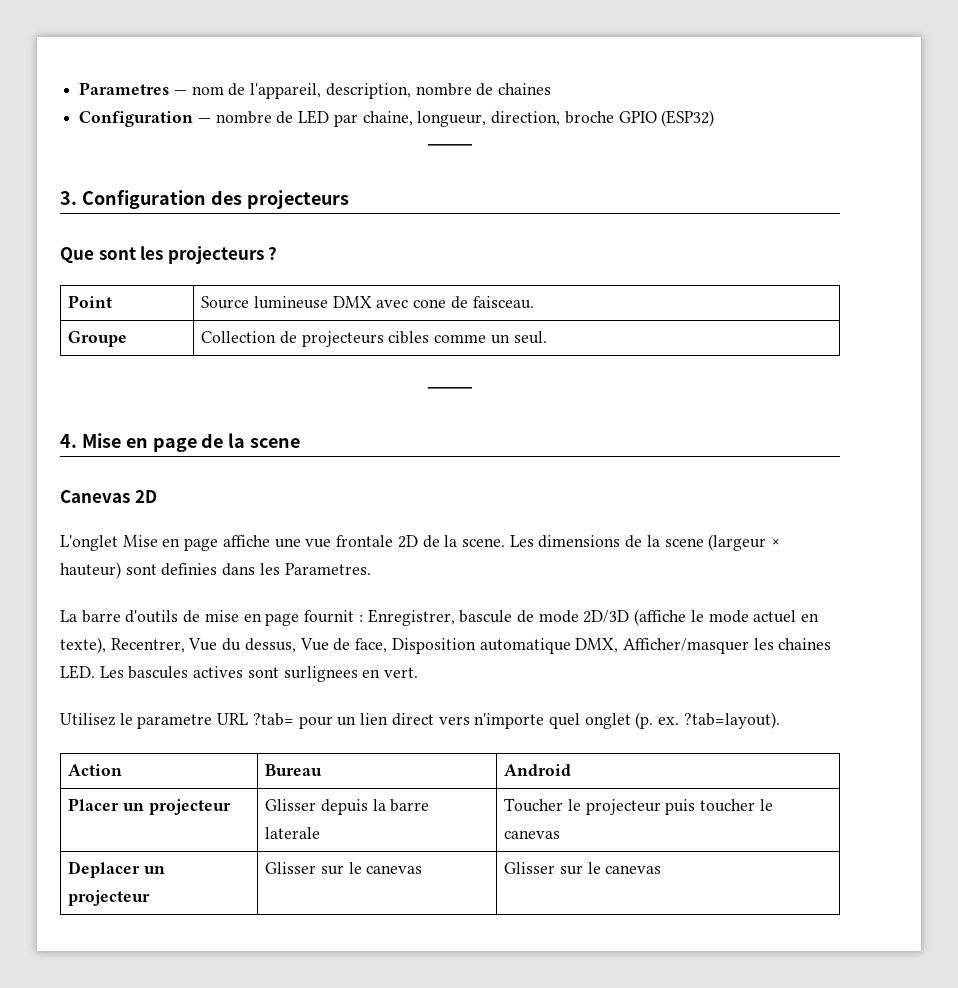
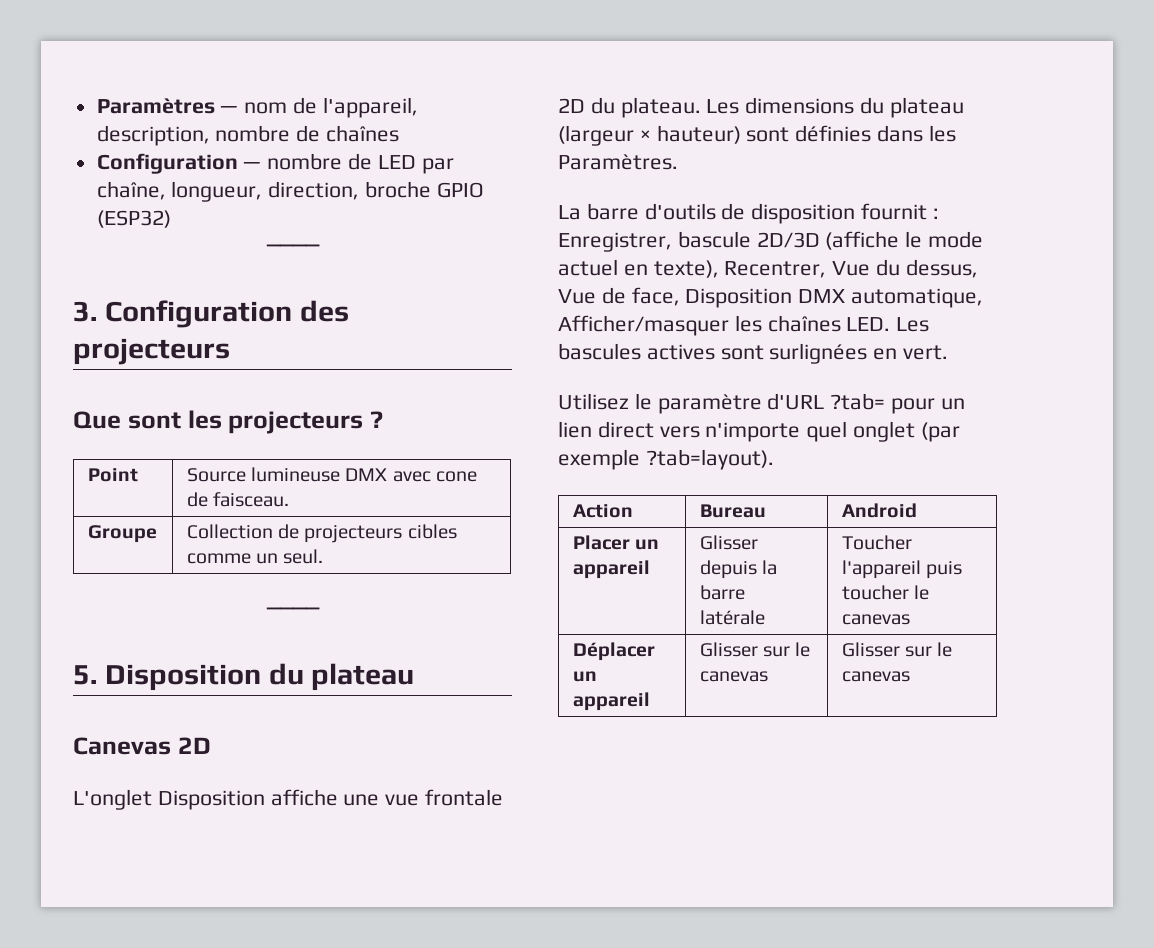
[79,82,170,95] Parametres -> [96,98,215,114] Paramètres
[498,83,552,95] chaines -> [326,125,400,142] chaînes
[362,111,413,126] chaine, -> [96,181,166,200] chaîne,
[60,433,301,452] 4. Mise en page de la scene -> [73,663,415,691] 5. Disposition du plateau
[122,535,219,551] Mise en page -> [157,790,265,810] Disposition
[422,535,704,548] de la scene. Les dimensions de la scene -> [590,97,964,118] du plateau. Les dimensions du plateau
[161,563,218,576] definies -> [795,125,872,142] définies
[284,563,371,575] Parametres. -> [558,154,678,170] Paramètres.
[204,610,300,626] mise en page -> [751,203,856,224] disposition
[516,610,579,623] de mode -> (751, 239) none
[479,638,619,654] automatique DMX, -> [798,288,984,308] DMX automatique,
[778,638,832,650] chaines -> [767,315,841,332] chaînes
[283,666,358,682] surlignees -> [769,343,868,364] surlignées
[137,713,249,729] parametre URL -> [657,393,825,414] paramètre d'URL
[635,712,680,729] (p. ex. -> [920,422,960,442] [558,449,640,470] (par exemple
[148,799,231,815] projecteur -> [572,560,650,579] appareil
[265,827,321,839] laterale -> [699,610,765,625] latérale
[567,799,661,815] le projecteur -> [841,560,921,579] l'appareil
[68,861,165,878] [68,890,151,906] Deplacer un projecteur -> [572,642,655,661] [572,671,597,682] [572,692,650,711] Déplacer un appareil

